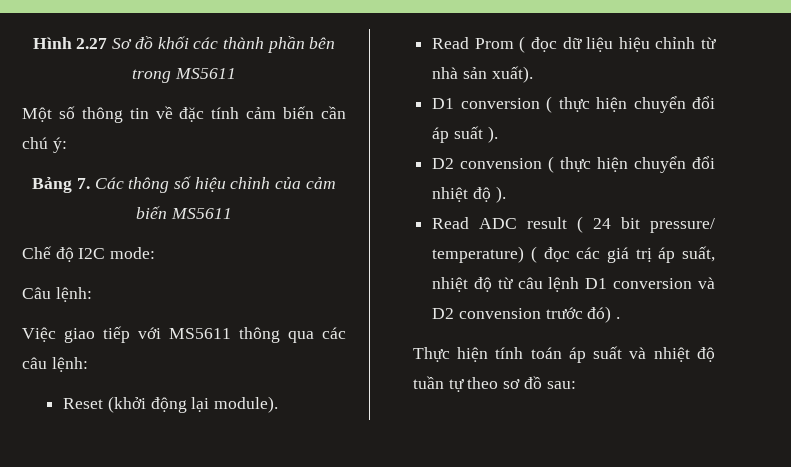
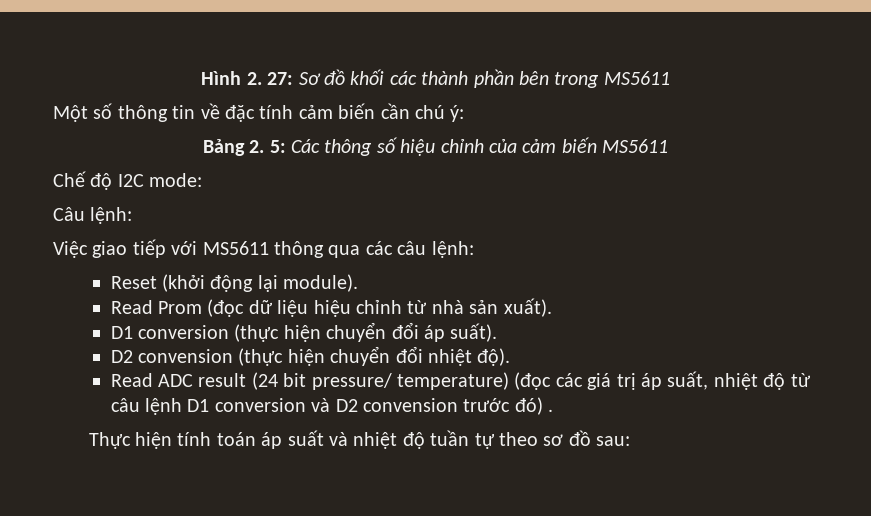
[76,38,108,49] 2.27 -> [246,72,294,85] 2. 27:
[76,178,90,189] 7. -> [249,140,286,153] 2. 5:
[519,36,557,53] ( đọc -> [207,299,245,317] (đọc
[546,96,590,113] ( thực -> [234,324,280,342] (thực
[453,126,498,143] [432,156,592,173] suất ). // D2 convension ( thực -> [450,323,498,342] [110,348,284,366] suất). // D2 convension (thực
[472,186,506,203] độ ). -> [477,348,511,366] độ).
[577,216,612,233] ( 24 -> [251,372,278,390] (24
[530,246,570,263] ( đọc -> [514,372,552,390] (đọc

